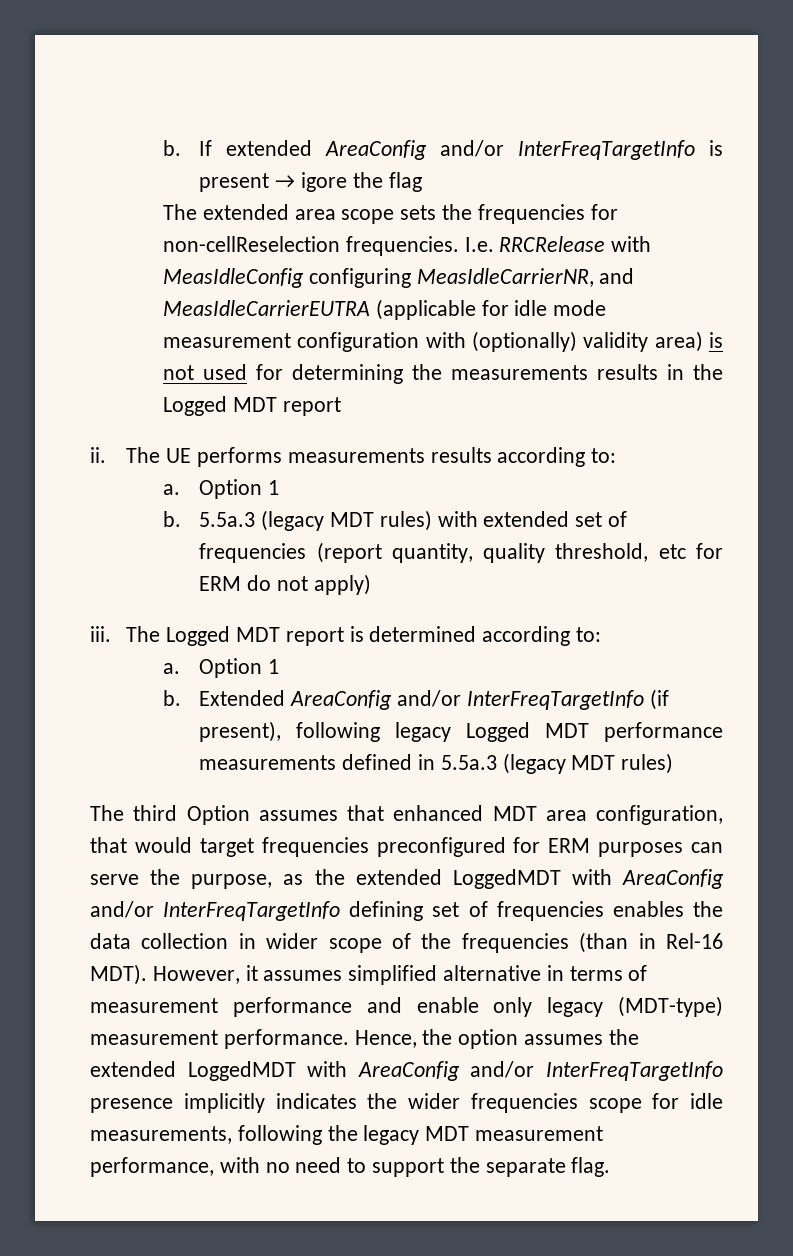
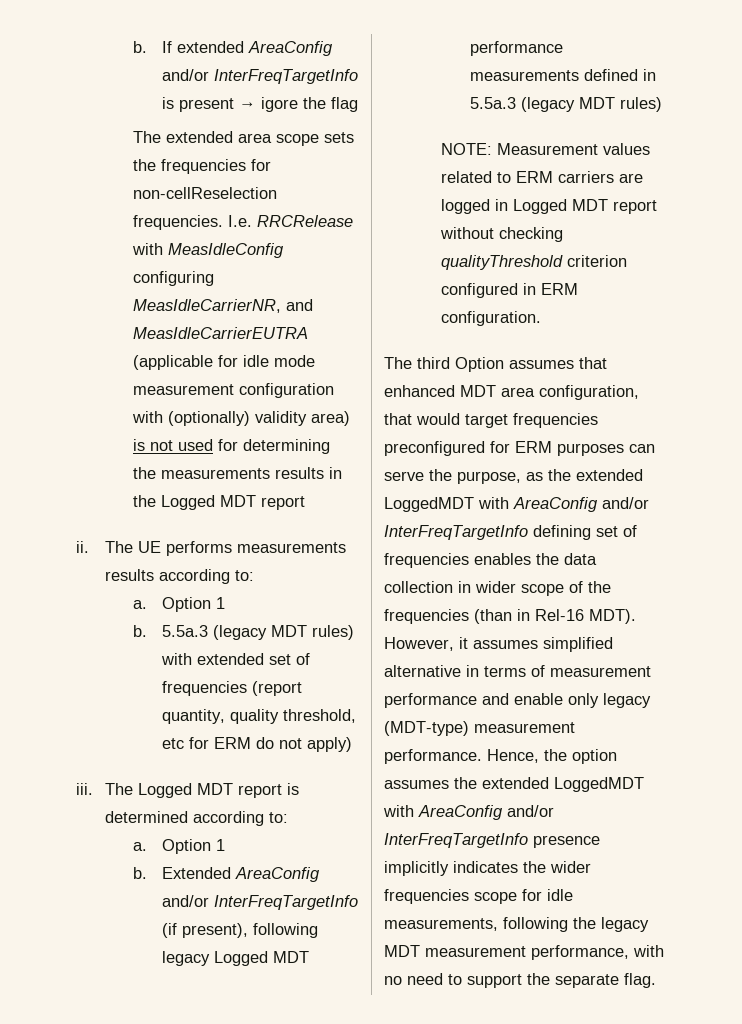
(674, 763) none -> [441,143,651,155] [441,171,644,183] [441,199,658,214] [440,227,564,242] [441,255,628,270] [441,283,579,298] [441,311,542,326] // NOTE: Measurement values related to ERM carriers are logged in Logged MDT report without checking qualityThreshold criterion configured in ERM configuration.

